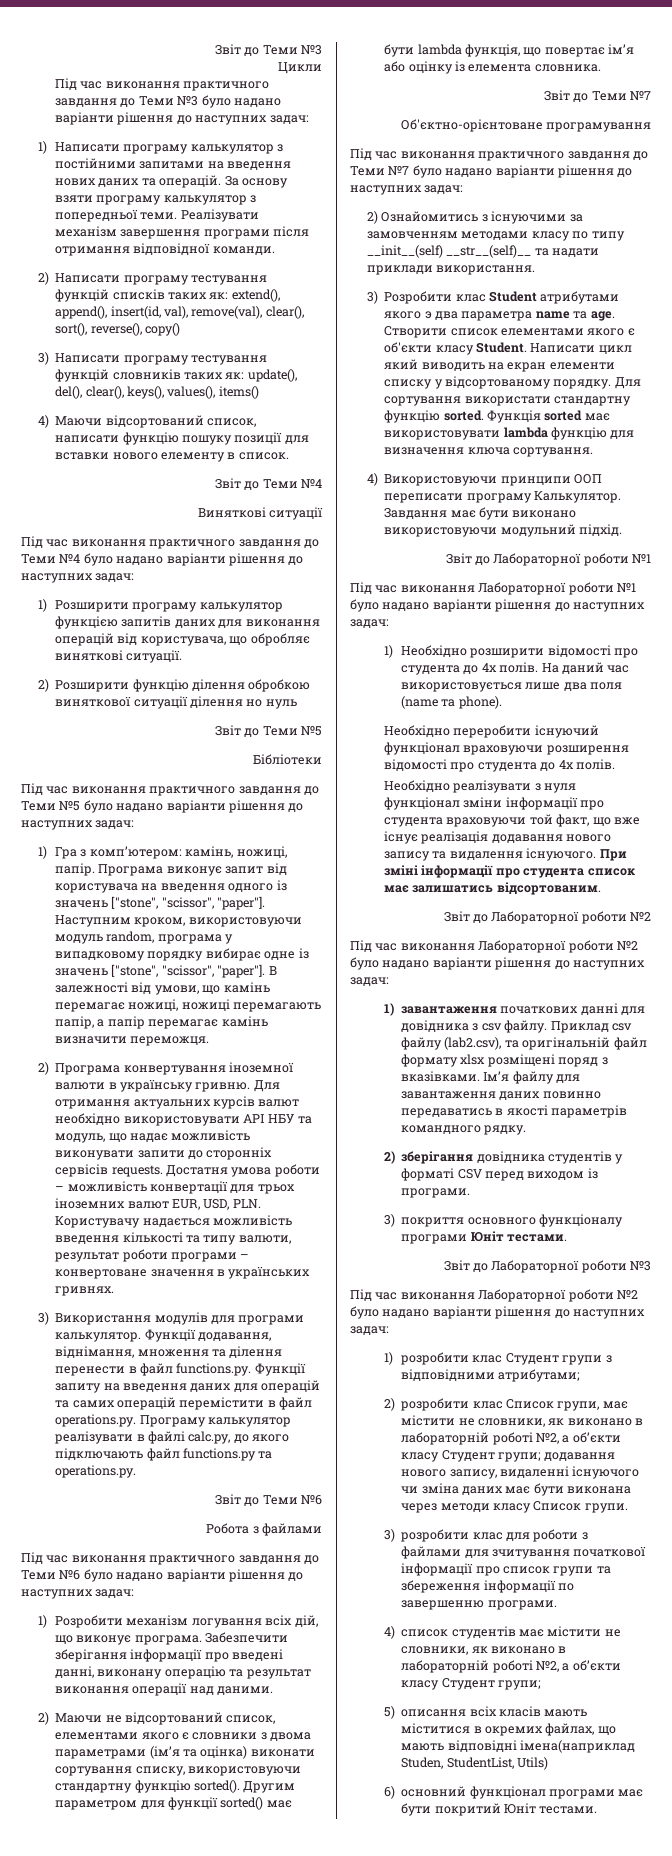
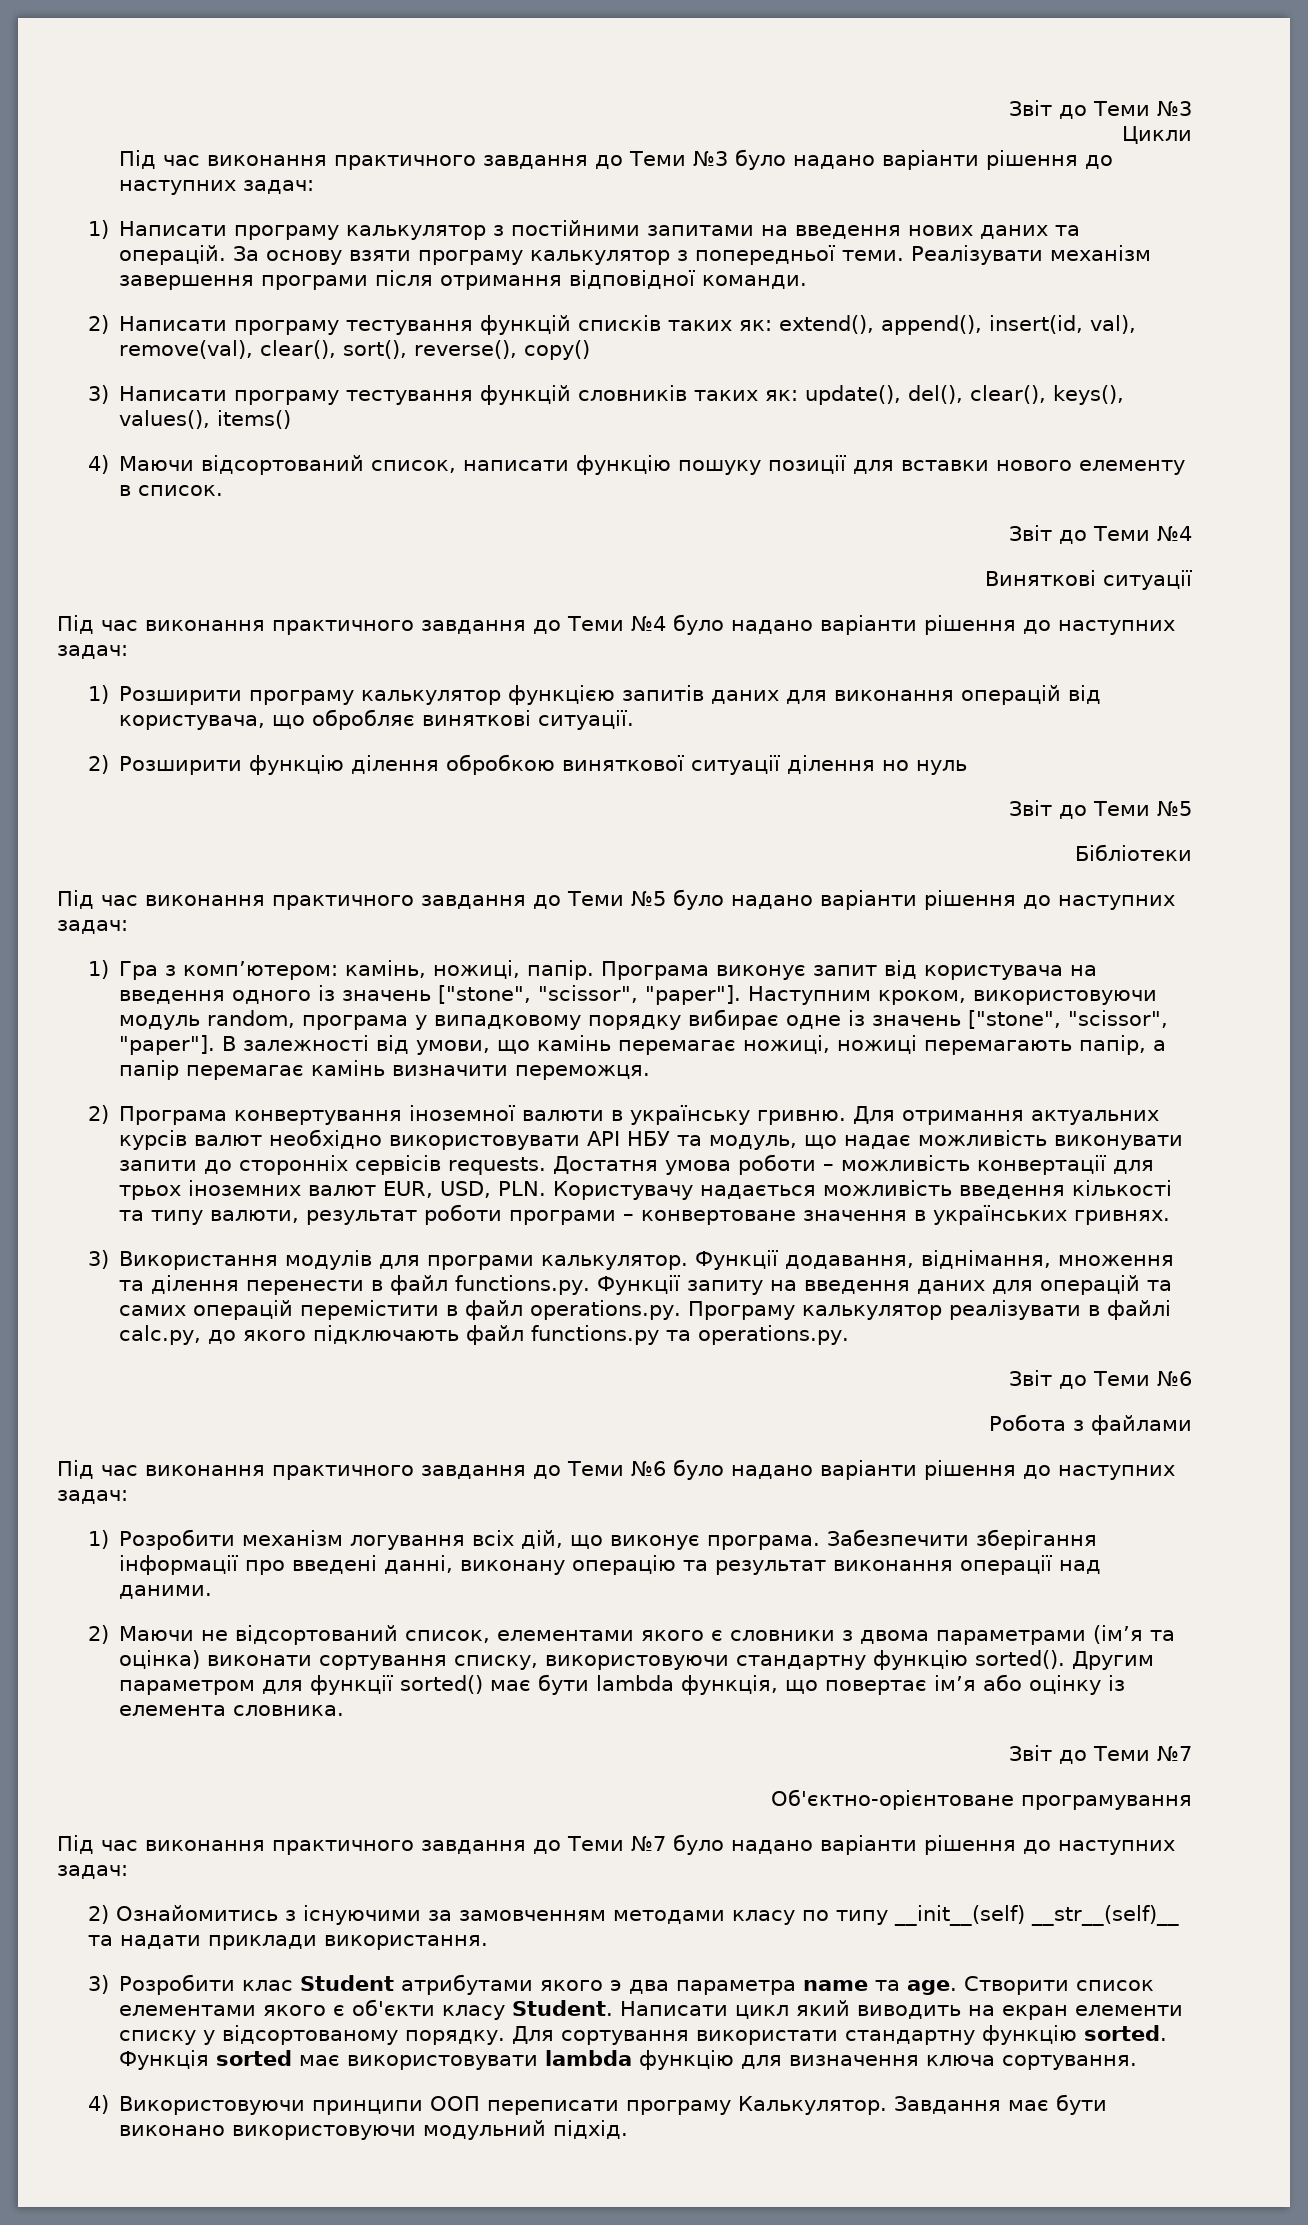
[445,553,651,566] [350,582,636,595] [350,599,645,612] [350,619,389,628] [384,645,639,658] [401,662,630,675] [401,682,623,692] [401,696,502,709] [384,725,599,738] [384,742,629,755] [384,759,615,772] [384,780,577,793] [384,797,605,810] [384,814,640,827] [384,831,612,844] [384,848,627,861] [384,865,635,878] [384,882,601,895] [443,911,651,924] [350,940,638,953] [350,957,645,970] [350,977,389,986] [384,1003,646,1016] [401,1020,632,1033] [401,1037,647,1050] [401,1054,608,1067] [401,1071,581,1084] [401,1091,601,1100] [401,1105,628,1118] [401,1125,527,1135] [384,1151,624,1164] [401,1168,598,1181] [401,1188,471,1198] [384,1214,624,1227] [401,1231,568,1244] [443,1260,651,1273] [350,1289,638,1302] [350,1306,645,1319] [350,1326,389,1335] [384,1352,612,1365] [401,1369,581,1382] [384,1398,628,1411] [401,1415,644,1427] [401,1432,621,1445] [401,1450,616,1462] [401,1466,640,1479] [401,1483,632,1496] [401,1501,628,1513] [384,1529,588,1542] [401,1546,647,1559] [401,1563,611,1576] [401,1580,575,1593] [401,1600,557,1610] [384,1626,621,1639] [401,1646,567,1655] [401,1660,621,1673] [401,1678,542,1690] [384,1706,588,1719] [401,1723,616,1736] [401,1740,636,1753] [401,1757,549,1770] [384,1786,644,1799] [401,1803,598,1816] // Звіт до Лабораторної роботи №1 // Під час виконання Лабораторної роботи №1 було надано варіанти рішення до наступних задач: // 1) Необхідно розширити відомості про студента до 4х полів. На даний час використовується лише два поля (name та phone). // Необхідно переробити існуючий функціонал враховуючи розширення відомості про студента до 4х полів. // Необхідно реалізувати з нуля функціонал зміни інформації про студента враховуючи той факт, що вже існує реалізація додавання нового запису та видалення існуючого. При зміні інформації про студента список має залишатись відсортованим. // Звіт до Лабораторної роботи №2 // Під час виконання Лабораторної роботи №2 було надано варіанти рішення до наступних задач: // 1) завантаження початкових данні для довідника з csv файлу. Приклад csv файлу (lab2.csv), та оригінальній файл формату xlsx розміщені поряд з вказівками. Ім’я файлу для завантаження даних повинно передаватись в якості параметрів командного рядку. // 2) зберігання довідника студентів у форматі CSV перед виходом із програми. // 3) покриття основного функціоналу програми Юніт тестами. // Звіт до Лабораторної роботи №3 // Під час виконання Лабораторної роботи №2 було надано варіанти рішення до наступних задач: // 1) розробити клас Студент групи з відповідними атрибутами; // 2) розробити клас Список групи, має містити не словники, як виконано в лабораторній роботі №2, а об’єкти класу Студент групи; додавання нового запису, видаленні існуючого чи зміна даних має бути виконана через методи класу Список групи. // 3) розробити клас для роботи з файлами для зчитування початкової інформації про список групи та збереження інформації по завершенню програми. // 4) список студентів має містити не словники, як виконано в лабораторній роботі №2, а об’єкти класу Студент групи; // 5) описання всіх класів мають міститися в окремих файлах, що мають відповідні імена(наприклад Studen, StudentList, Utils) // 6) основний функціонал програми має бути покритий Юніт тестами. -> (629, 2129) none

